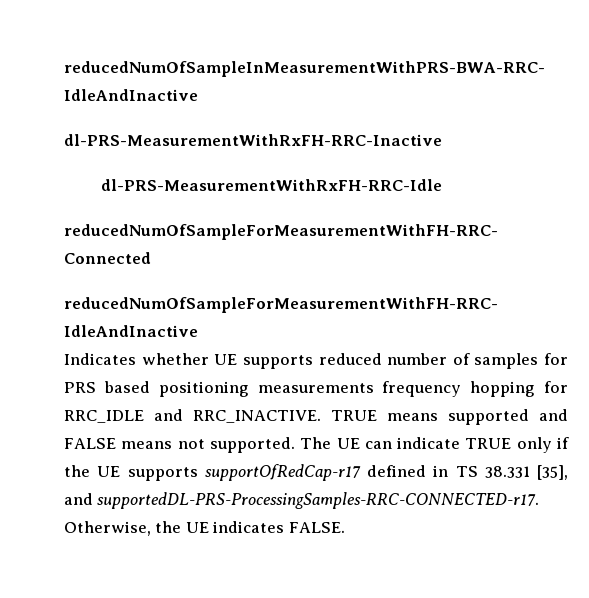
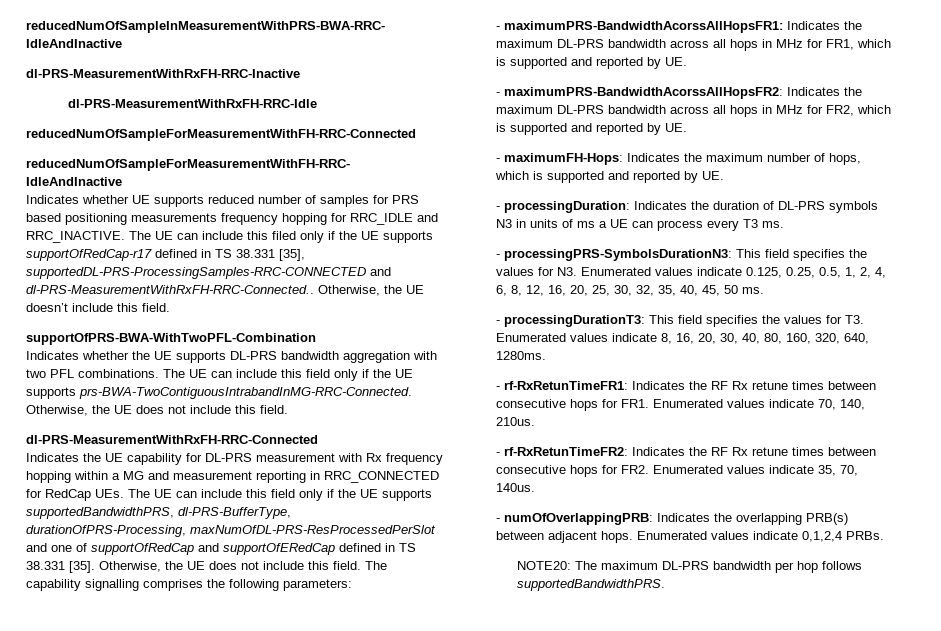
[331,409,568,425] [64,437,512,453] TRUE means supported and FALSE means not supported. The UE can indicate TRUE -> [129,231,296,240] The UE can include this filed
[64,492,540,509] [64,521,345,536] and supportedDL-PRS-ProcessingSamples-RRC-CONNECTED-r17. Otherwise, the UE indicates FALSE. -> [26,267,391,279] [26,285,424,296] [26,303,170,312] [26,333,316,345] [26,351,437,363] [26,369,413,381] [26,387,412,399] [26,405,288,416] [26,435,318,444] [26,453,443,465] [26,471,439,483] [26,489,432,501] [26,507,291,519] [26,525,436,537] [26,543,416,555] [26,561,387,573] [26,579,352,591] [496,21,863,33] [496,39,892,51] [496,57,688,69] [496,87,863,99] [496,105,892,117] [496,123,688,135] [496,153,862,165] [495,171,725,183] [496,201,879,213] [496,219,785,231] [496,249,868,261] [496,267,887,278] [496,285,765,296] [496,315,865,327] [496,333,870,344] [496,351,547,360] [496,381,877,390] [496,399,866,411] [496,417,536,426] [496,447,877,456] [496,465,859,477] [496,483,536,492] [496,513,849,525] [496,531,885,543] [517,561,863,573] [517,579,666,591] supportedDL-PRS-ProcessingSamples-RRC-CONNECTED and dl-PRS-MeasurementWithRxFH-RRC-Connected.. Otherwise, the UE doesn’t include this field. // supportOfPRS-BWA-WithTwoPFL-Combination // Indicates whether the UE supports DL-PRS bandwidth aggregation with two PFL combinations. The UE can include this field only if the UE supports prs-BWA-TwoContiguousIntrabandInMG-RRC-Connected. Otherwise, the UE does not include this field. // dl-PRS-MeasurementWithRxFH-RRC-Connected // Indicates the UE capability for DL-PRS measurement with Rx frequency hopping within a MG and measurement reporting in RRC_CONNECTED for RedCap UEs. The UE can include this field only if the UE supports supportedBandwidthPRS, dl-PRS-BufferType, durationOfPRS-Processing, maxNumOfDL-PRS-ResProcessedPerSlot and one of supportOfRedCap and supportOfERedCap defined in TS 38.331 [35]. Otherwise, the UE does not include this field. The capability signalling comprises the following parameters: // - maximumPRS-BandwidthAcorssAllHopsFR1: Indicates the maximum DL-PRS bandwidth across all hops in MHz for FR1, which is supported and reported by UE. // - maximumPRS-BandwidthAcorssAllHopsFR2: Indicates the maximum DL-PRS bandwidth across all hops in MHz for FR2, which is supported and reported by UE. // - maximumFH-Hops: Indicates the maximum number of hops, which is supported and reported by UE. // - processingDuration: Indicates the duration of DL-PRS symbols N3 in units of ms a UE can process every T3 ms. // - processingPRS-SymbolsDurationN3: This field specifies the values for N3. Enumerated values indicate 0.125, 0.25, 0.5, 1, 2, 4, 6, 8, 12, 16, 20, 25, 30, 32, 35, 40, 45, 50 ms. // - processingDurationT3: This field specifies the values for T3. Enumerated values indicate 8, 16, 20, 30, 40, 80, 160, 320, 640, 1280ms. // - rf-RxRetunTimeFR1: Indicates the RF Rx retune times between consecutive hops for FR1. Enumerated values indicate 70, 140, 210us. // - rf-RxRetunTimeFR2: Indicates the RF Rx retune times between consecutive hops for FR2. Enumerated values indicate 35, 70, 140us. // - numOfOverlappingPRB: Indicates the overlapping PRB(s) between adjacent hops. Enumerated values indicate 0,1,2,4 PRBs. // NOTE20: The maximum DL-PRS bandwidth per hop follows supportedBandwidthPRS.

